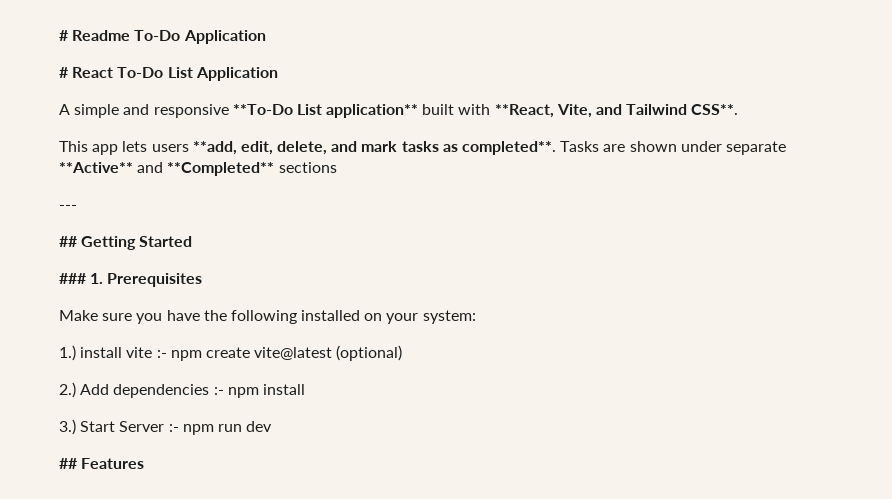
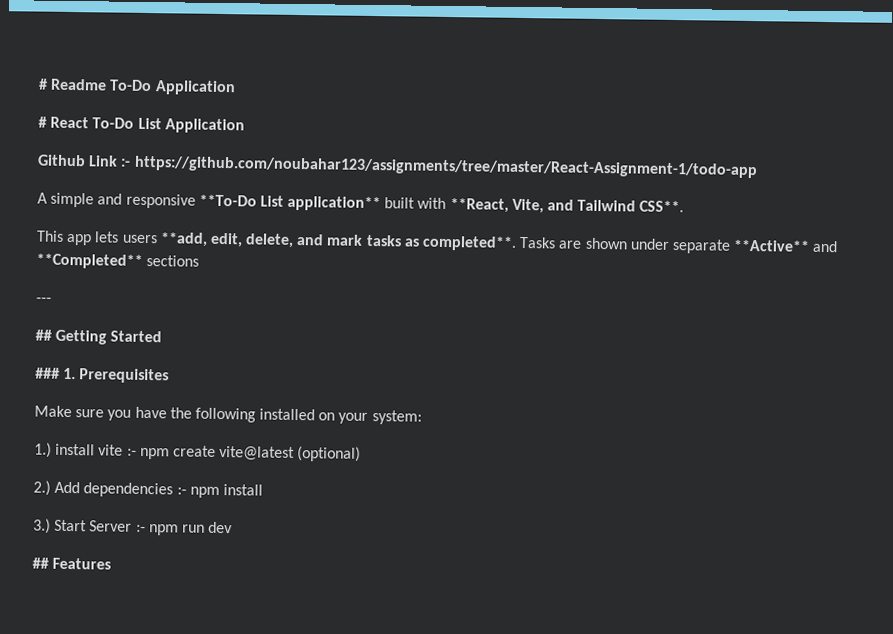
(278, 74) none -> [37,154,758,179] // Github Link :- https://github.com/noubahar123/assignments/tree/master/React-Assignment-1/todo-app

